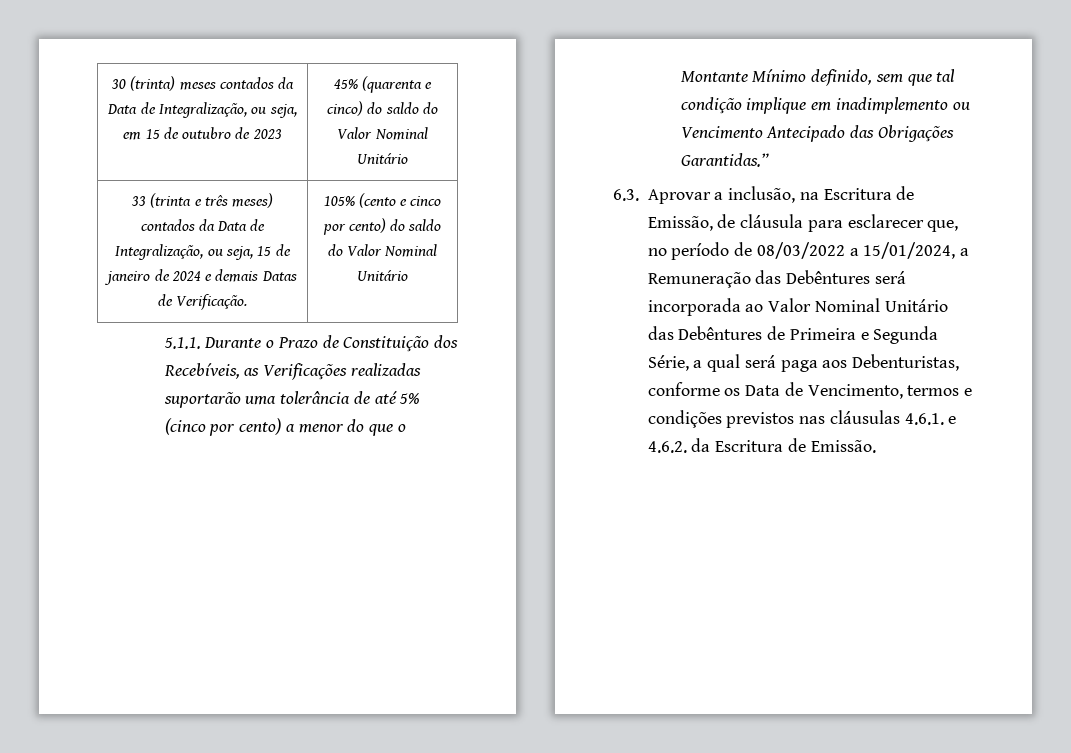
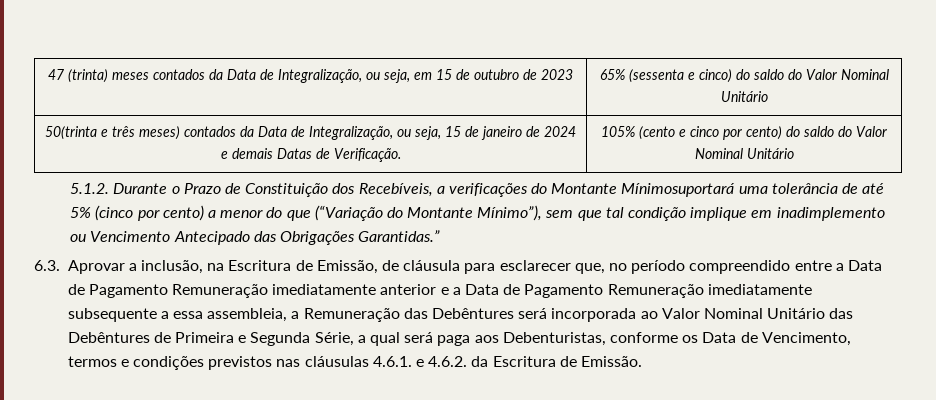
[110,79,126,89] 30 -> [47,69,64,80] 47
[333,76,422,93] 45% (quarenta -> [599,69,684,83] 65% (sessenta
[130,193,192,208] 33 (trinta -> [44,126,97,140] 50(trinta
[163,337,201,349] 5.1.1. -> [70,183,110,194] 5.1.2.
[244,363,421,380] [163,392,241,408] as Verificações realizadas suportarão -> [436,183,736,197] a verificações do Montante Mínimosuportará
[397,424,406,432] [680,69,873,86] o Montante Mínimo definido, -> [314,205,543,221] (“Variação do Montante Mínimo”),
[734,242,956,259] de 08/03/2022 a 15/01/2024, -> [689,260,882,274] [67,284,812,298] [67,308,288,322] compreendido entre a Data de Pagamento Remuneração imediatamente anterior e a Data de Pagamento Remuneração imediatamente subsequente a essa assembleia,

